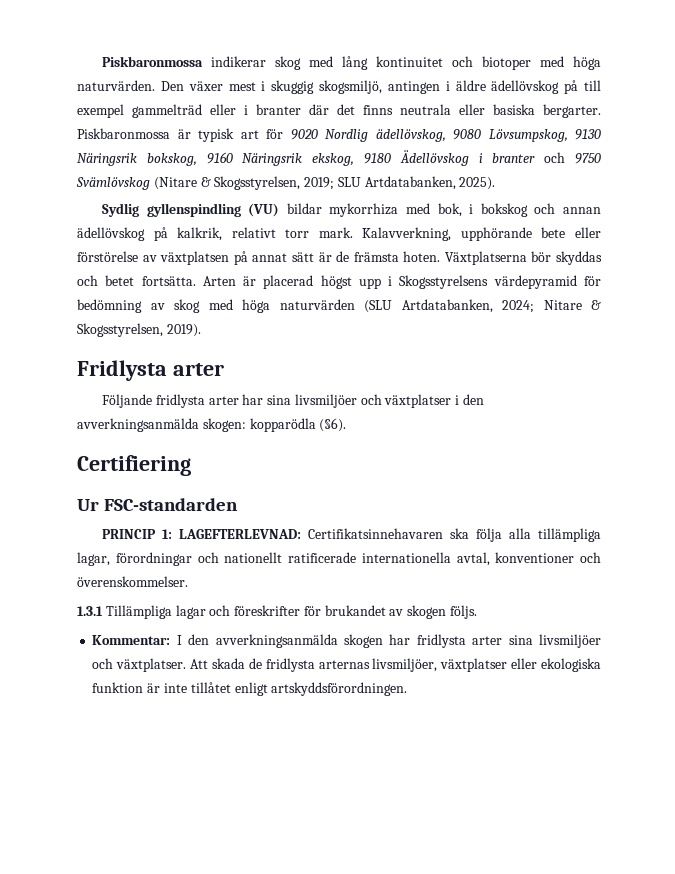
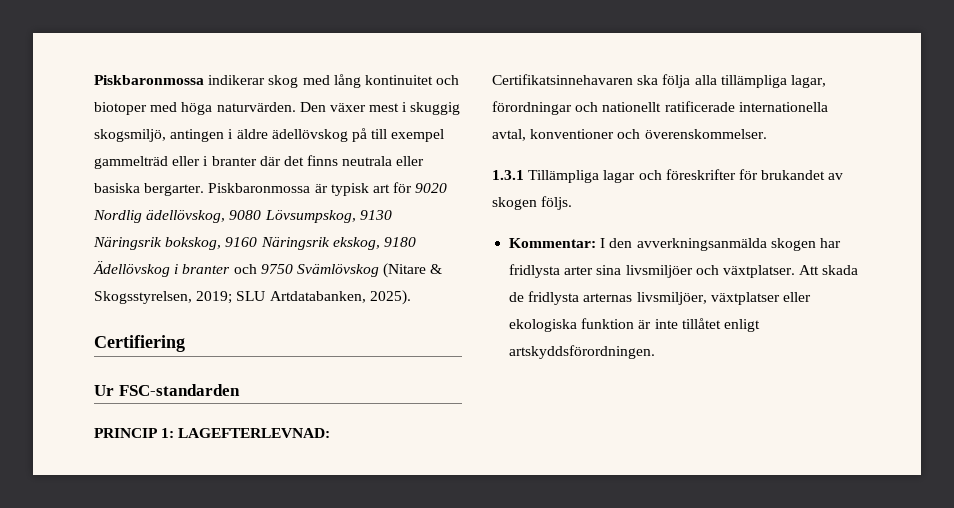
[101,203,601,217] [77,227,601,241] [77,251,602,265] [77,275,601,289] [77,299,601,313] [77,323,201,337] [77,360,224,381] [101,394,484,408] [77,418,347,432] // Sydlig gyllenspindling (VU) bildar mykorrhiza med bok, i bokskog och annan ädellövskog på kalkrik, relativt torr mark. Kalavverkning, upphörande bete eller förstörelse av växtplatsen på annat sätt är de främsta hoten. Växtplatserna bör skyddas och betet fortsätta. Arten är placerad högst upp i Skogsstyrelsens värdepyramid för bedömning av skog med höga naturvärden (SLU Artdatabanken, 2024; Nitare & Skogsstyrelsen, 2019). // Fridlysta arter // Följande fridlysta arter har sina livsmiljöer och växtplatser i den avverkningsanmälda skogen: kopparödla (§6). -> (411, 297) none

